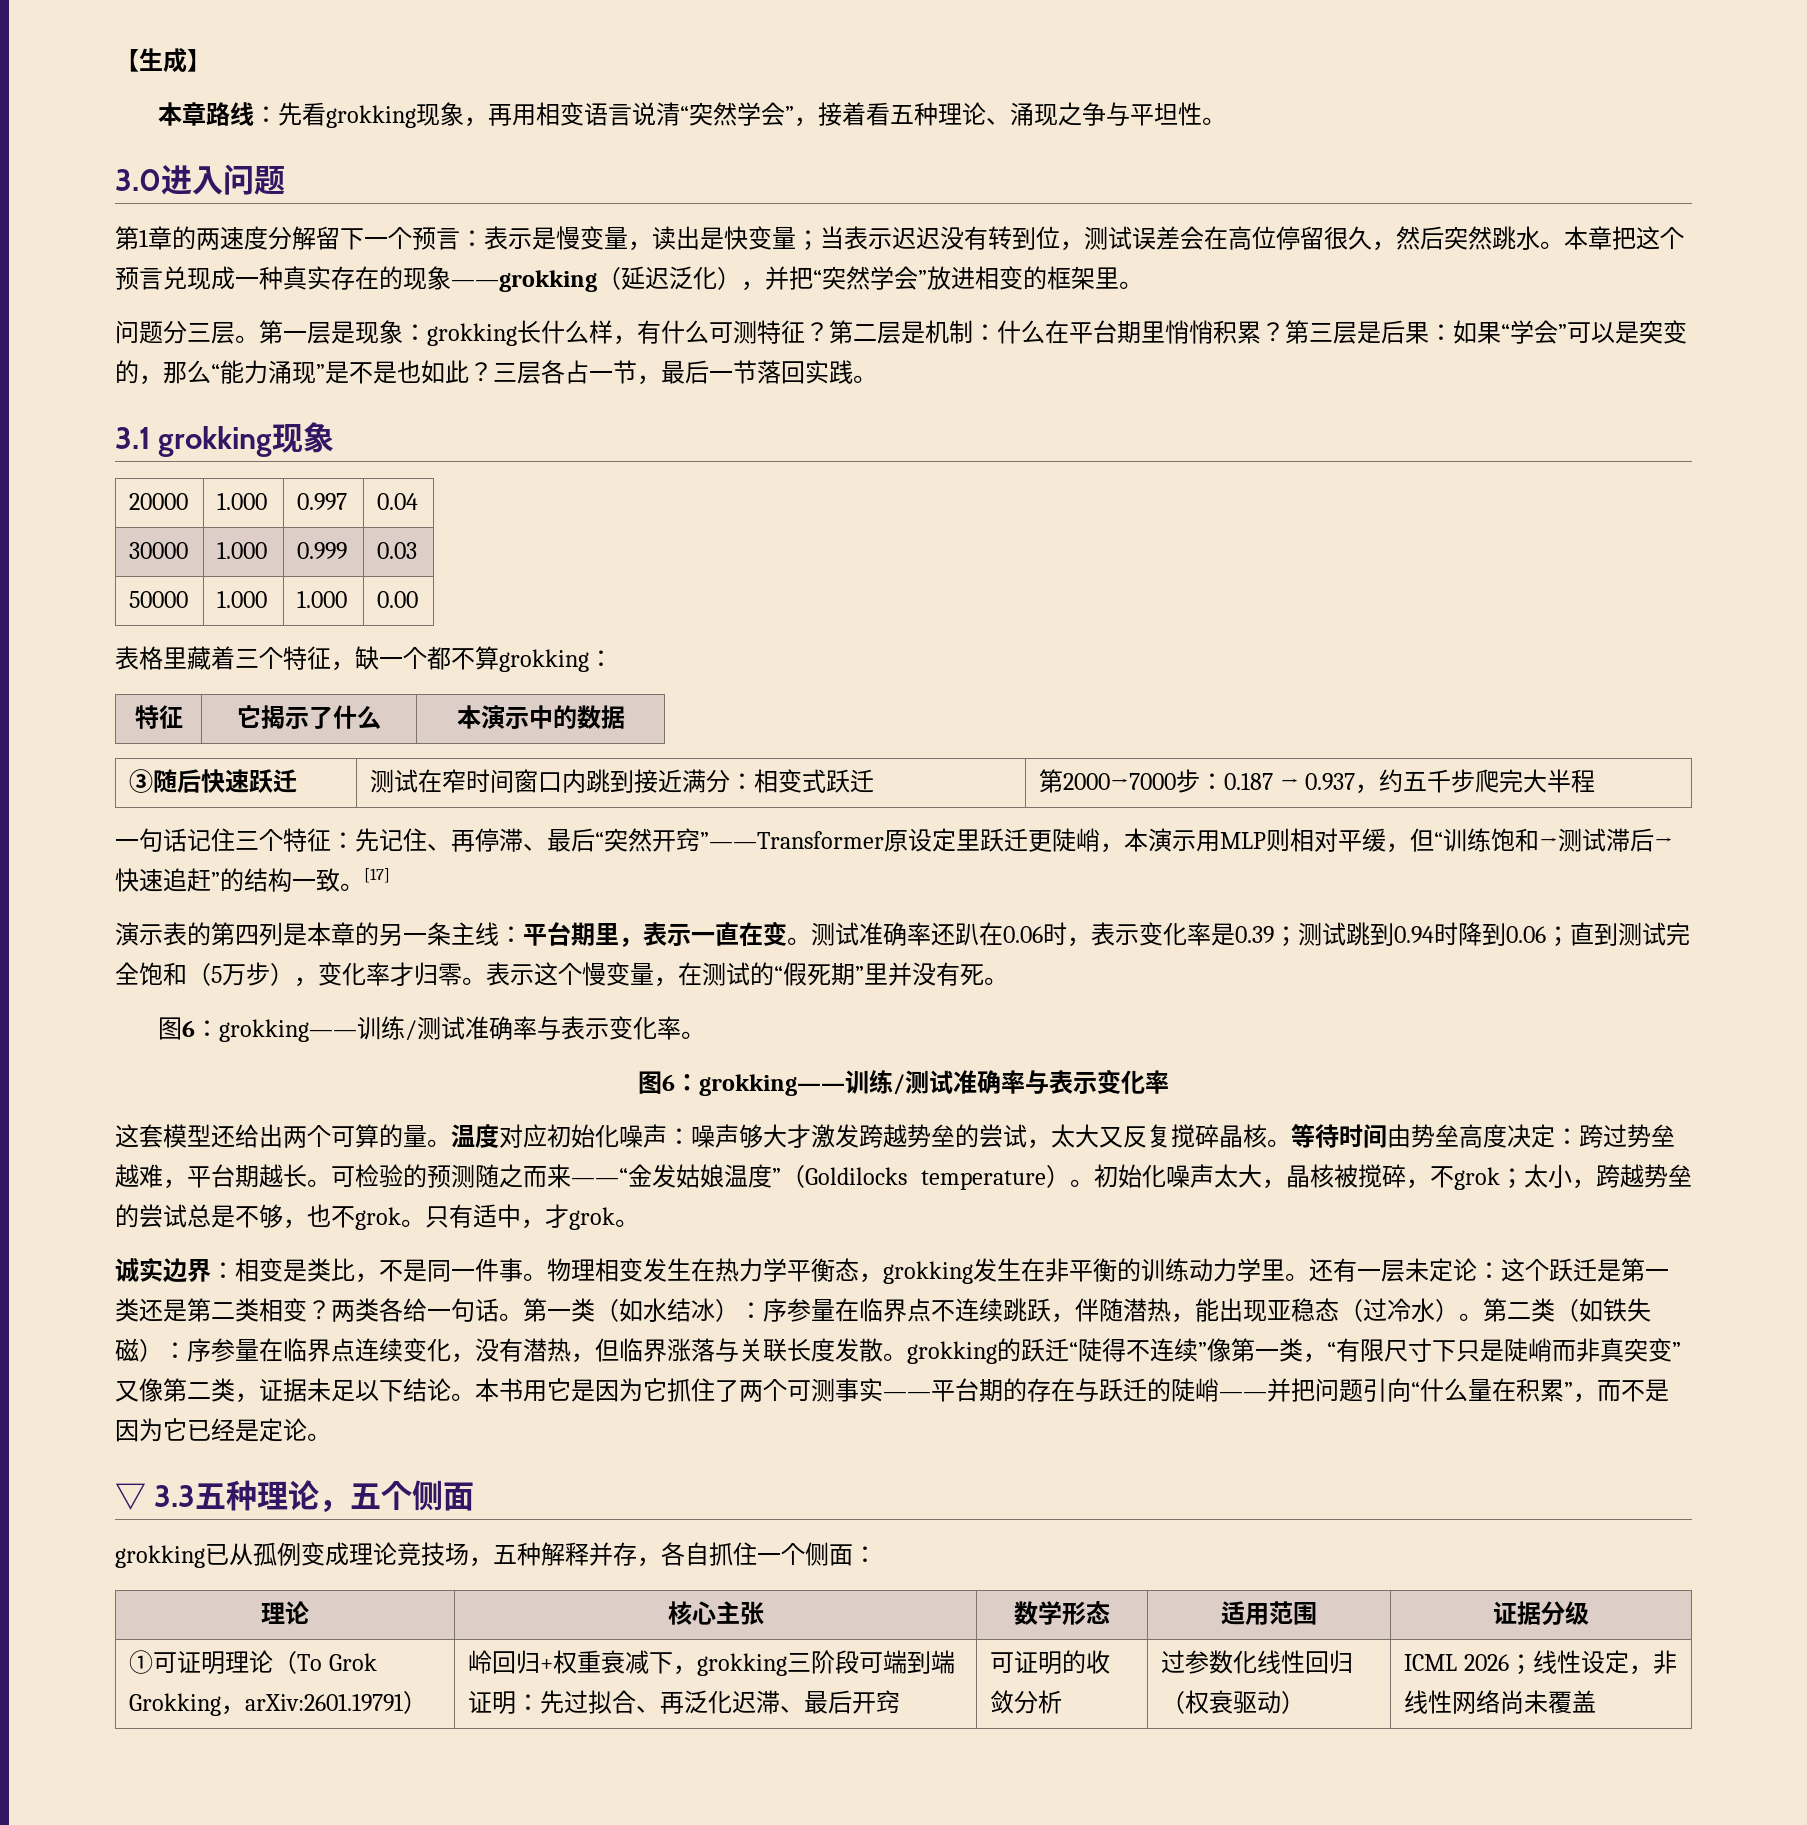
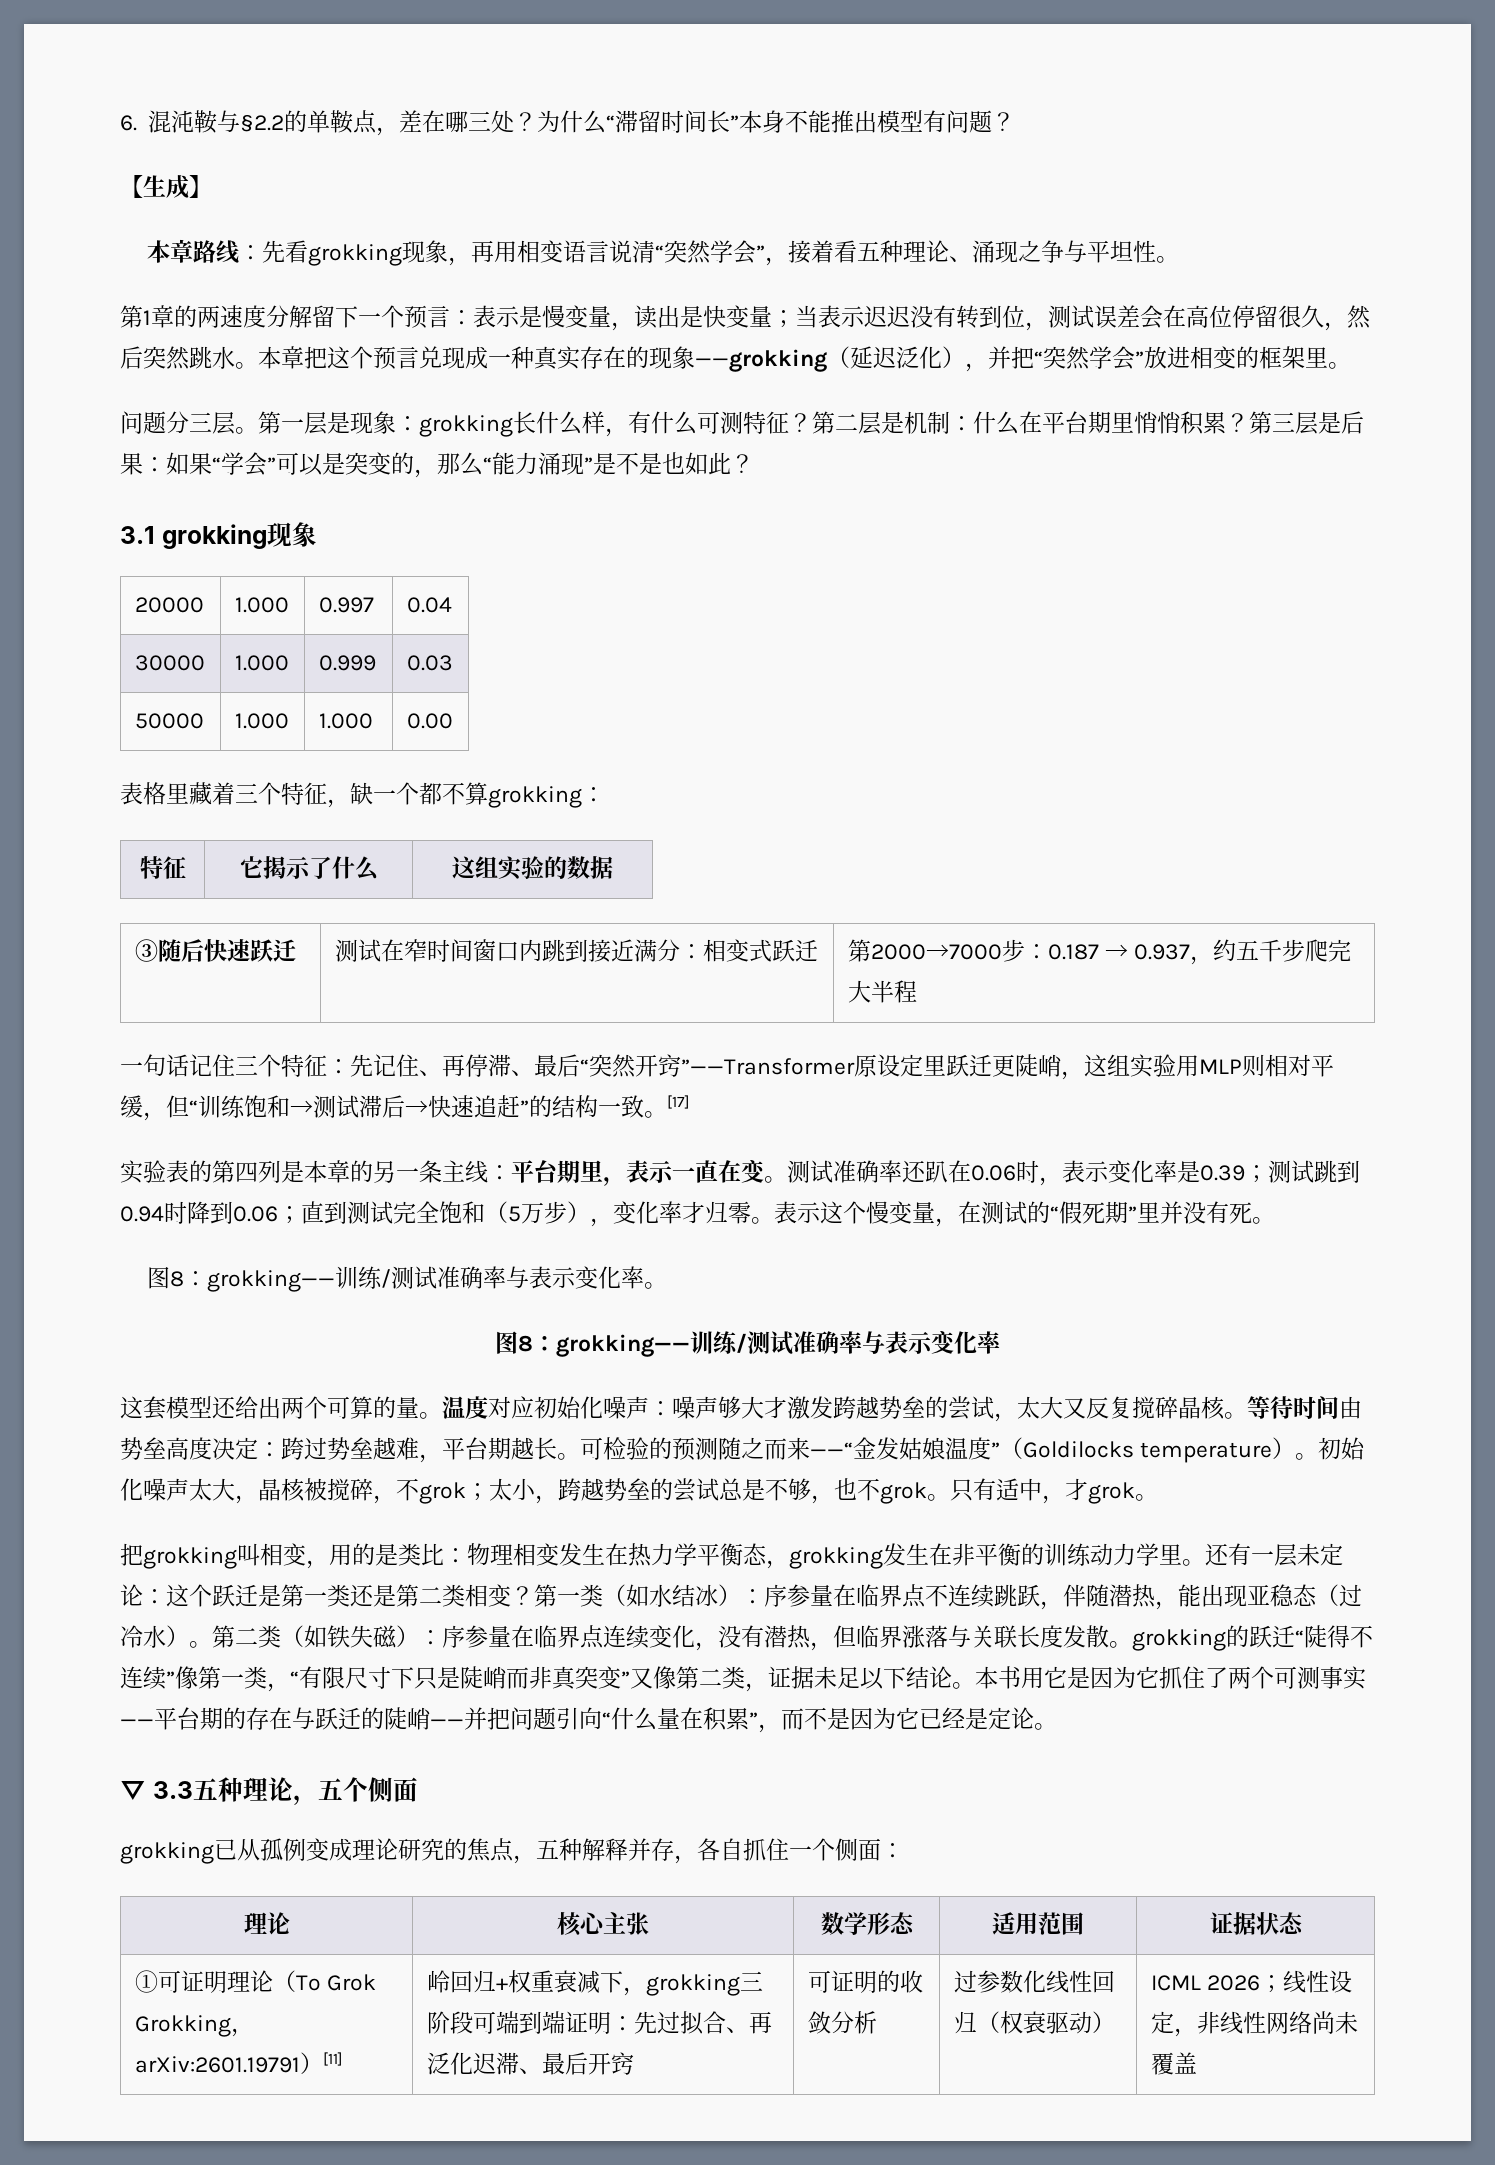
(115, 60) none -> [120,110,1016,136] 6.混沌鞍与§2.2的单鞍点，差在哪三处？为什么“滞留时间长”本身不能推出模型有问题？ //
[115,164,285,195] // 3.0进入问题 -> (1179, 259) none
[493,360,877,385] 三层各占一节，最后一节落回实践。 -> (754, 463) none
[456,705,553,729] 本演示中 -> [452,856,544,880] 这组实验
[1124,828,1196,852] 本演示 -> [1084,1054,1176,1078] 这组实验
[115,922,163,946] 演示 -> [120,1160,166,1184] 实验
[181,1020,195,1037] 6 -> [169,1271,184,1287] 8
[662,1074,675,1091] 6 -> [518,1335,533,1352] 8
[115,1258,547,1283] 诚实边界：相变是类比，不是同一件事。 -> [120,1543,467,1569] 把grokking叫相变，用的是类比：
[331,1298,523,1322] 两类各给一句话。 -> (534, 1595) none
[397,1542,469,1566] 竞技场 -> [398,1838,514,1862] 研究的焦点
[1541,1601,1589,1626] 分级 -> [1255,1912,1304,1935] 状态
(428, 1702) none -> [322,2052,343,2066] [11]

